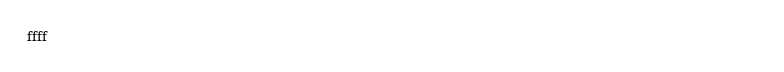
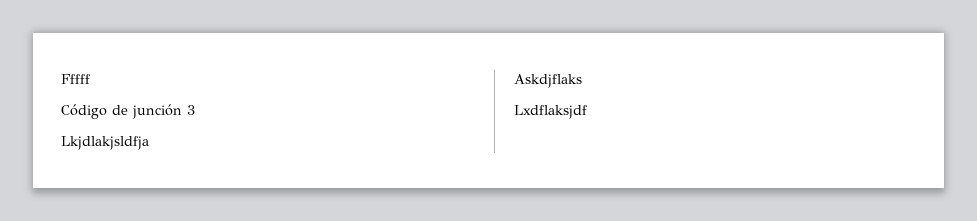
[27,31,48,41] ffff -> [61,74,90,84] [61,104,195,119] [61,136,149,150] [514,74,582,88] [514,105,587,119] Fffff // Código de junción 3 // Lkjdlakjsldfja // Askdjflaks // Lxdflaksjdf

